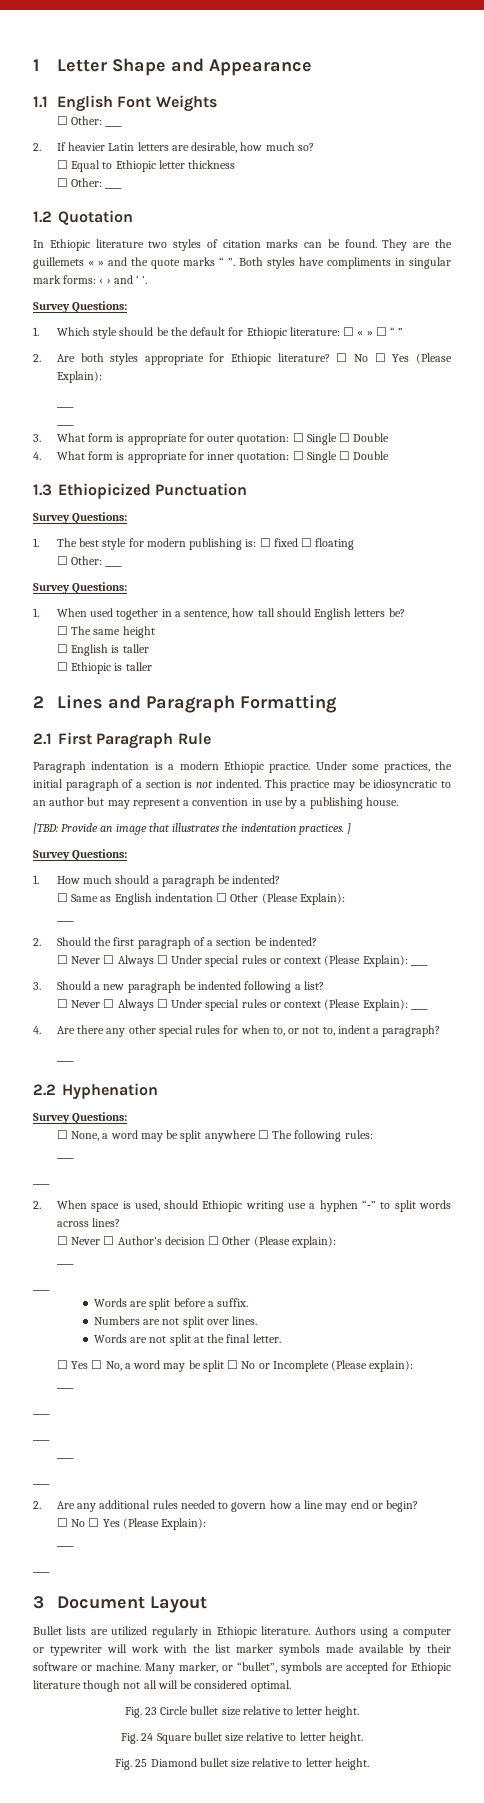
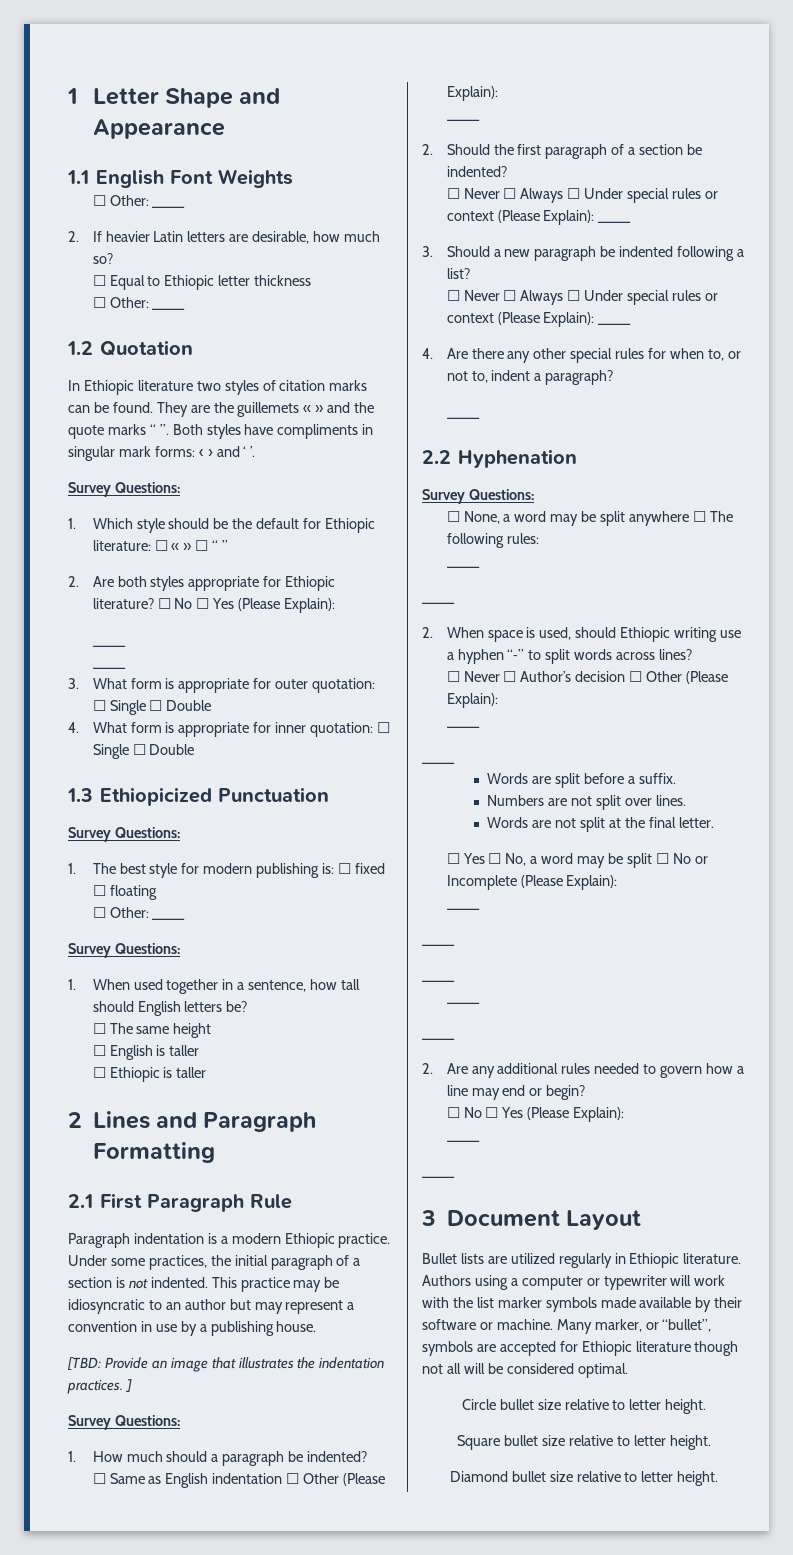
[291,1236,336,1248] explain): -> [446,693,498,708] Explain):
[369,1360,414,1372] explain): -> [566,875,618,890] Explain):
[124,1707,157,1718] Fig. 23 -> (628, 1370) none
[121,1733,154,1744] Fig. 24 -> (707, 1406) none
[115,1759,148,1770] Fig. 25 -> (711, 1442) none

